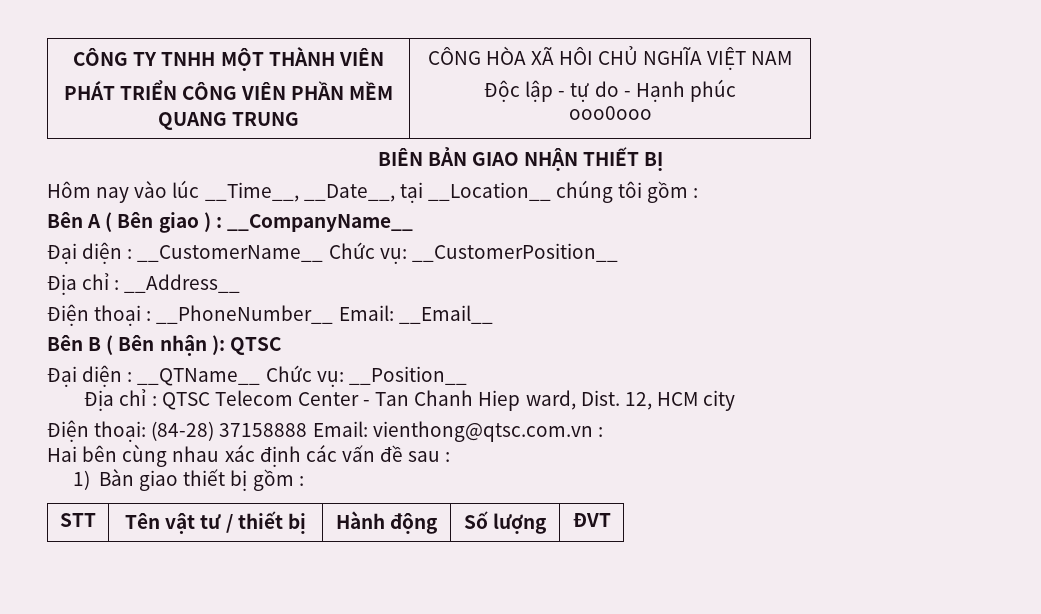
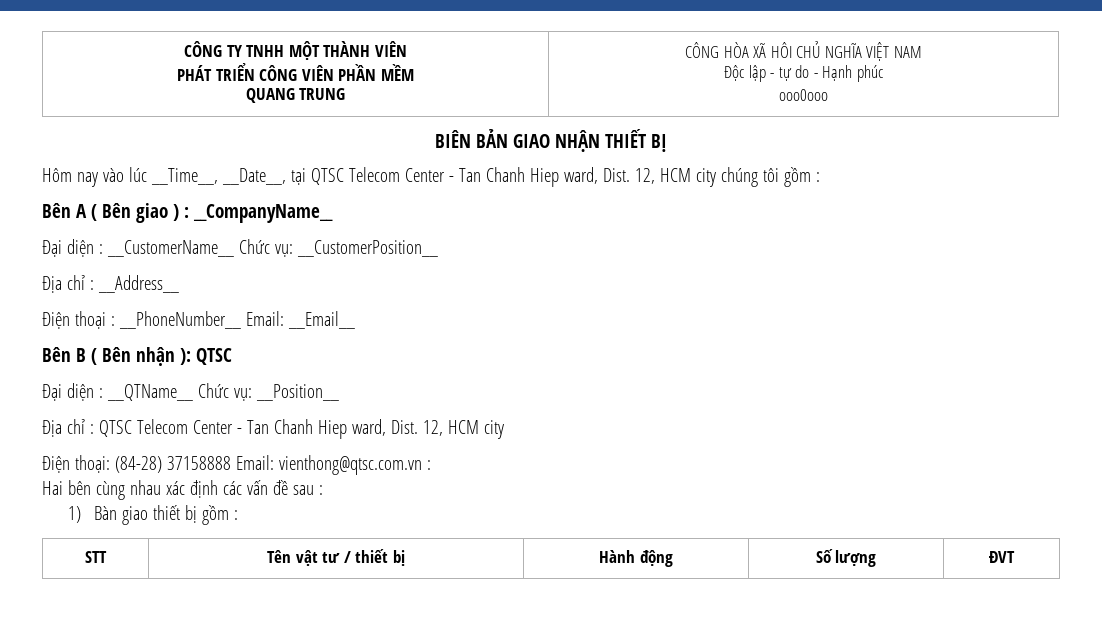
[427,182,551,201] __Location__ -> [310,167,716,187] QTSC Telecom Center - Tan Chanh Hiep ward, Dist. 12, HCM city

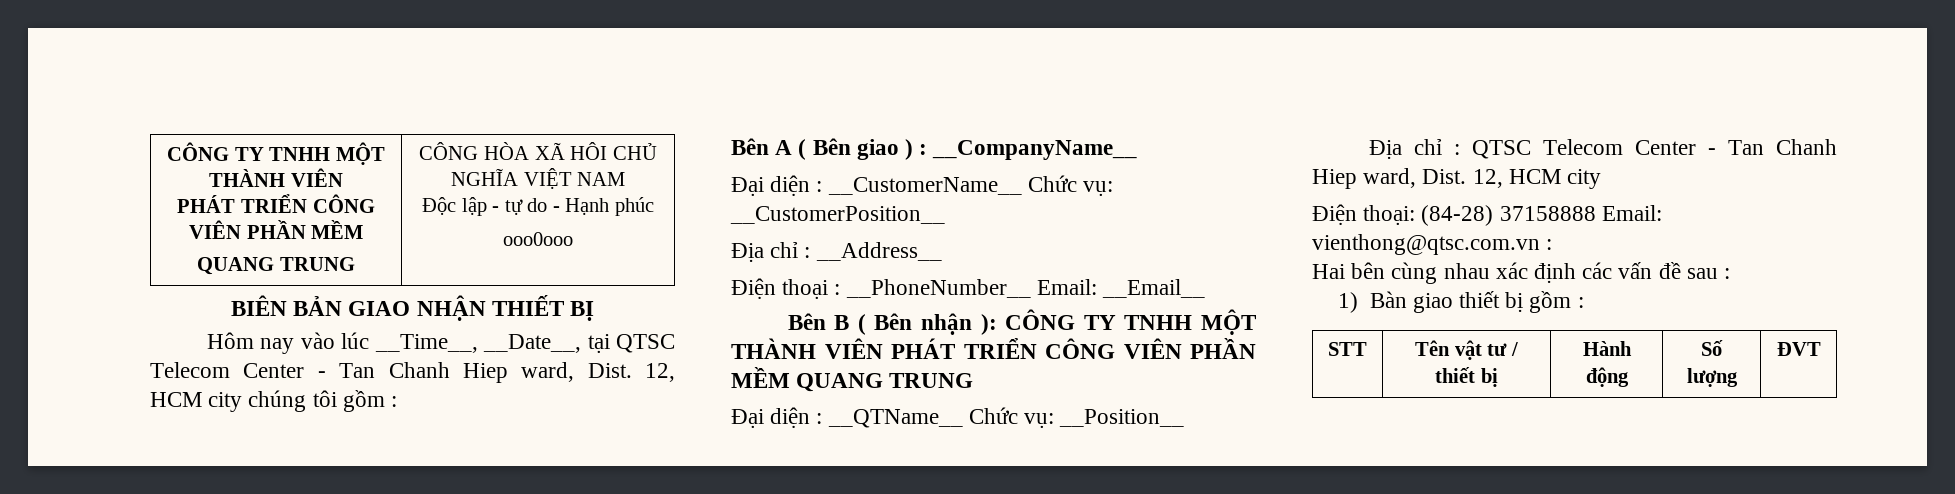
[195,348,232,365] QTSC -> [1005,309,1256,335] [731,338,1256,359] [731,367,974,392] CÔNG TY TNHH MỘT THÀNH VIÊN PHÁT TRIỂN CÔNG VIÊN PHẦN MỀM QUANG TRUNG

